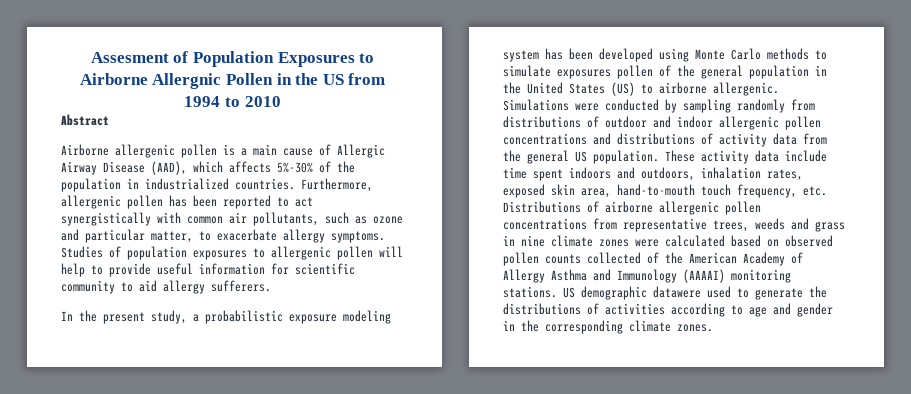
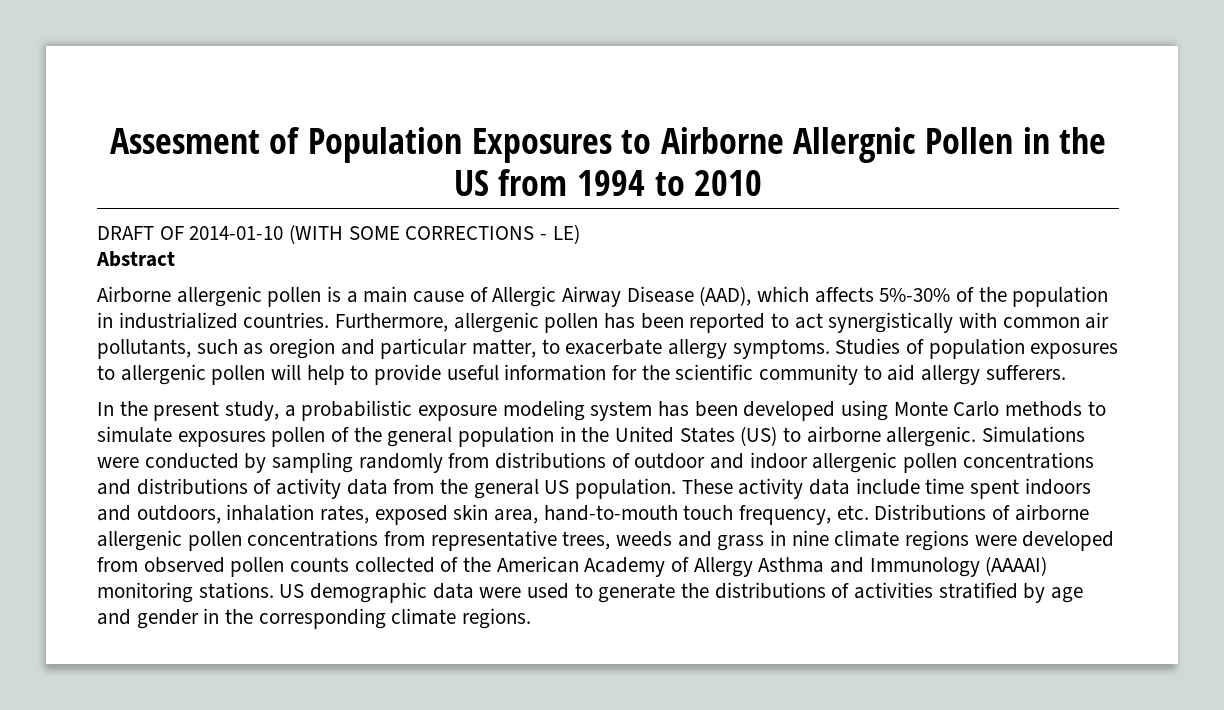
(281, 101) none -> [97,224,580,244] // DRAFT OF 2014-01-10 (WITH SOME CORRECTIONS - LE)
[373,216,403,224] ozone -> [269,338,336,359] oregion
(289, 269) none -> [641,365,670,380] the
[599,235,779,247] zones were calculated based on -> [905,530,1115,551] [97,557,138,572] regions were developed from
[653,286,701,298] datawere -> [432,583,522,599] data were
[671,303,743,317] according to -> [938,582,1046,603] stratified by
[677,324,713,332] zones. -> [462,608,532,629] regions.

